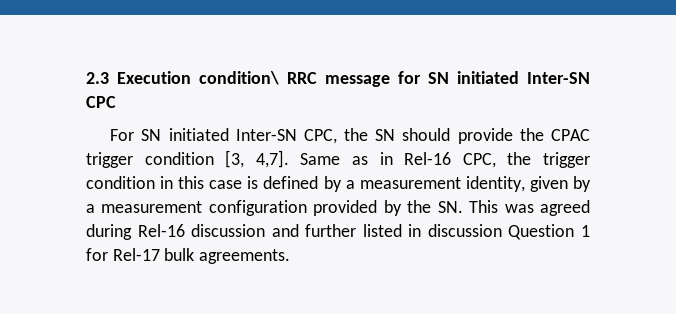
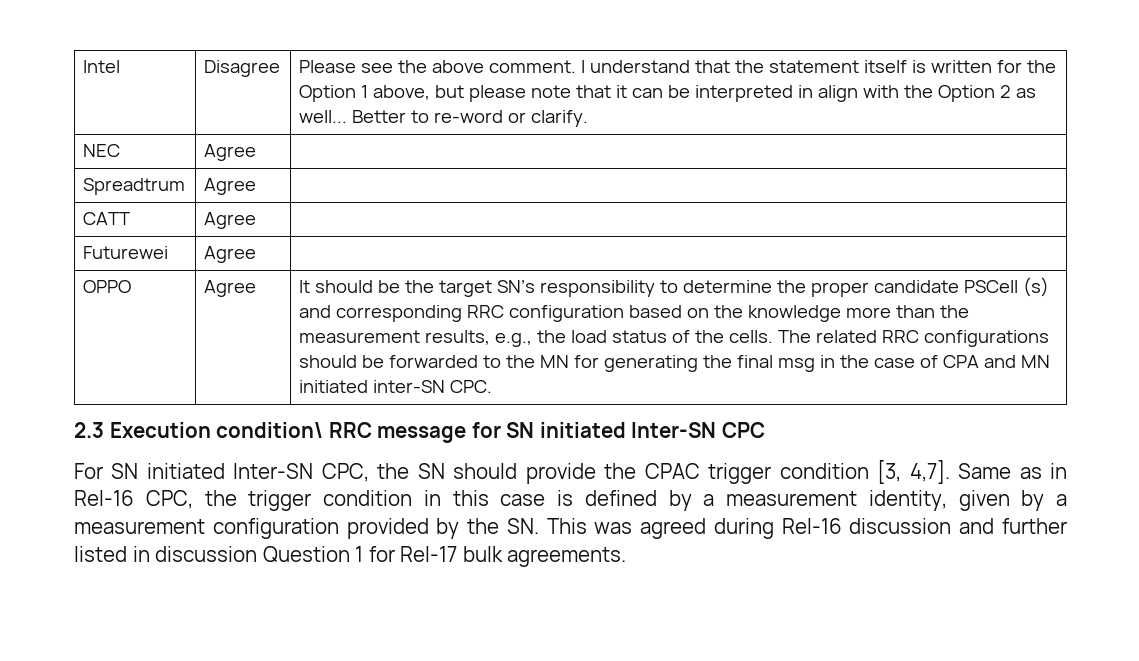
(86, 78) none -> [83,60,121,73] [204,60,281,77] [299,60,1057,73] [299,85,1037,102] [299,110,589,127] [83,144,121,157] [204,144,257,161] [83,178,186,195] [204,178,257,195] [83,212,131,225] [204,212,257,229] [83,246,169,259] [204,246,257,263] [83,280,132,293] [204,280,257,297] [299,277,1050,297] [299,305,970,322] [299,330,1050,347] [299,355,1051,372] [299,380,493,393] Intel | Disagree | Please see the above comment. I understand that the statement itself is written for the Option 1 above, but please note that it can be interpreted in align with the Option 2 as well... Better to re-word or clarify. // NEC | Agree | // Spreadtrum | Agree | // CATT | Agree | // Futurewei | Agree | // OPPO | Agree | It should be the target SN’s responsibility to determine the proper candidate PSCell (s) and corresponding RRC configuration based on the knowledge more than the measurement results, e.g., the load status of the cells. The related RRC configurations should be forwarded to the MN for generating the final msg in the case of CPA and MN initiated inter-SN CPC. //

